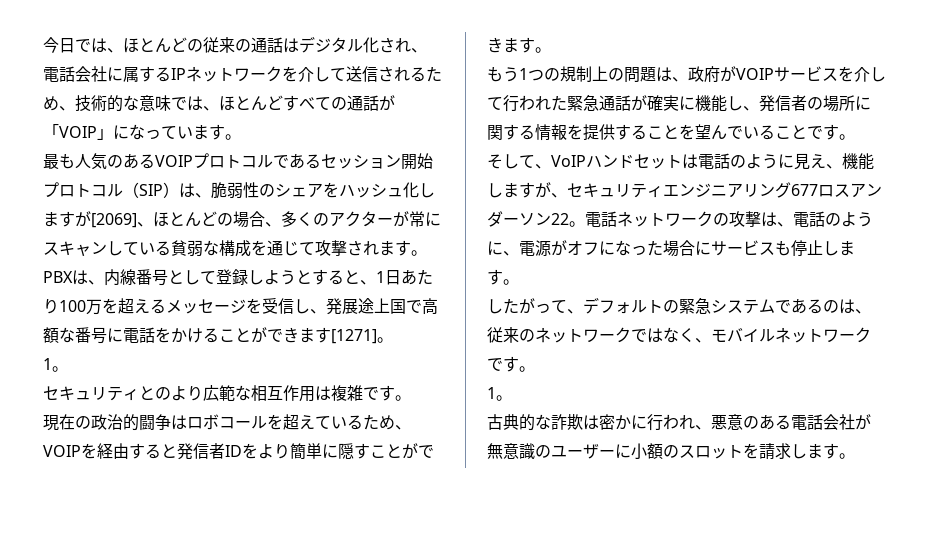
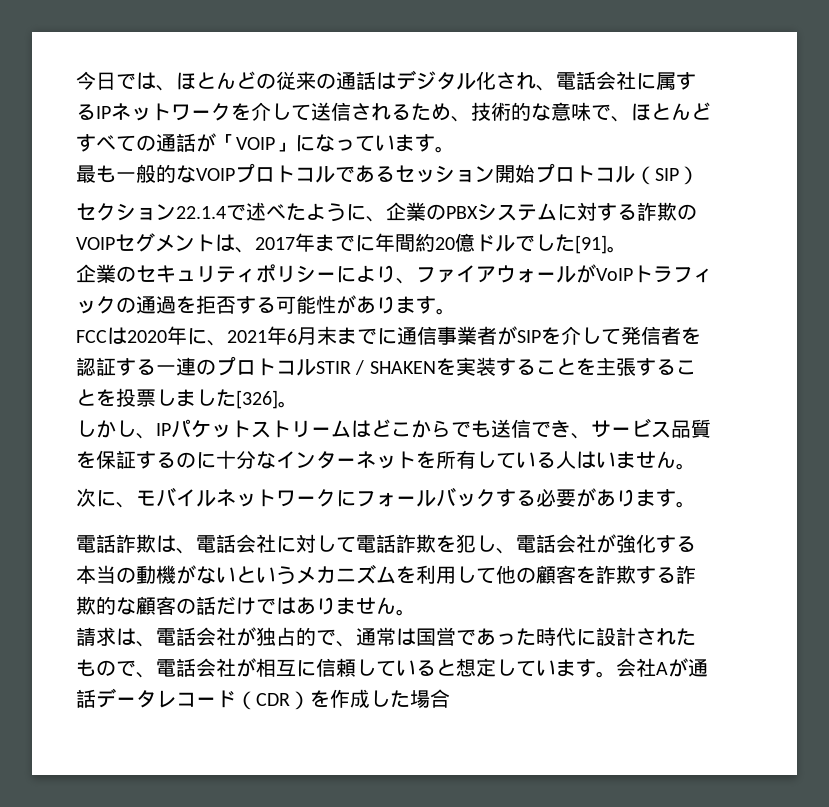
[187,96,203,111] は -> (611, 112) none
[75,153,155,170] 人気のある -> [116,164,196,183] 一般的な
[179,182,435,199] [43,211,441,228] [43,240,427,257] [43,269,433,286] [43,298,438,315] [43,327,393,344] [43,358,68,372] [43,385,411,402] [43,414,411,431] [43,443,434,460] [487,37,551,53] [487,66,886,83] [487,94,871,112] [487,124,855,141] [487,153,874,170] [487,182,882,198] [487,211,873,227] [487,240,855,257] [487,269,519,285] [487,297,871,314] [487,327,695,343] は、脆弱性のシェアをハッシュ化しますが[2069]、ほとんどの場合、多くのアクターが常にスキャンしている貧弱な構成を通じて攻撃されます。PBXは、内線番号として登録しようとすると、1日あたり100万を超えるメッセージを受信し、発展途上国で高額な番号に電話をかけることができます[1271]。 // 1。 // セキュリティとのより広範な相互作用は複雑です。 // 現在の政治的闘争はロボコールを超えているため、VOIPを経由すると発信者IDをより簡単に隠すことができます。 // もう1つの規制上の問題は、政府がVOIPサービスを介して行われた緊急通話が確実に機能し、発信者の場所に関する情報を提供することを望んでいることです。 // そして、VoIPハンドセットは電話のように見え、機能しますが、セキュリティエンジニアリング677ロスアンダーソン22。電話ネットワークの攻撃は、電話のように、電源がオフになった場合にサービスも停止します。 // したがって、デフォルトの緊急システムであるのは、従来のネットワークではなく -> [76,202,697,222] [76,233,627,254] [76,264,713,284] [76,295,456,315] [76,326,701,346] [76,356,696,376] [76,388,298,409] [76,418,711,439] [76,450,696,470] [76,488,116,507] // セクション22.1.4で述べたように、企業のPBXシステムに対する詐欺のVOIPセグメントは、2017年までに年間約20億ドルでした[91]。 // 企業のセキュリティポリシーにより、ファイアウォールがVoIPトラフィックの通過を拒否する可能性があります。 // FCCは2020年に、2021年6月末までに通信事業者がSIPを介して発信者を認証する一連のプロトコルSTIR / SHAKENを実装することを主張することを投票しました[326]。 // しかし、IPパケットストリームはどこからでも送信でき、サービス品質を保証するのに十分なインターネットを所有している人はいません。 // 次に
[487,356,535,372] [487,387,512,401] [487,414,871,431] [487,443,855,460] です。 // 1。 // 古典的な詐欺は密かに行われ、悪意のある電話会社が無意識のユーザーに小額のスロットを請求します。 -> [336,487,696,508] [76,534,696,554] [76,564,696,585] [76,596,416,616] [76,627,696,647] [76,658,708,678] [76,688,450,710] にフォールバックする必要があります。 // 電話詐欺は、電話会社に対して電話詐欺を犯し、電話会社が強化する本当の動機がないというメカニズムを利用して他の顧客を詐欺する詐欺的な顧客の話だけではありません。 // 請求は、電話会社が独占的で、通常は国営であった時代に設計されたもので、電話会社が相互に信頼していると想定しています。会社Aが通話データレコード（CDR）を作成した場合

